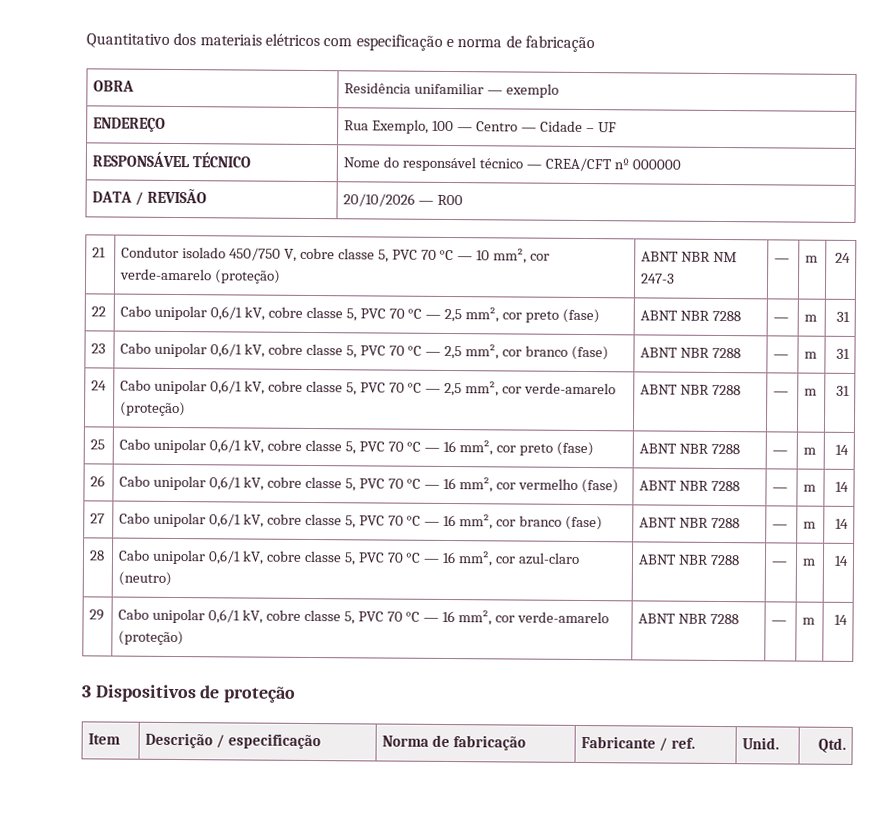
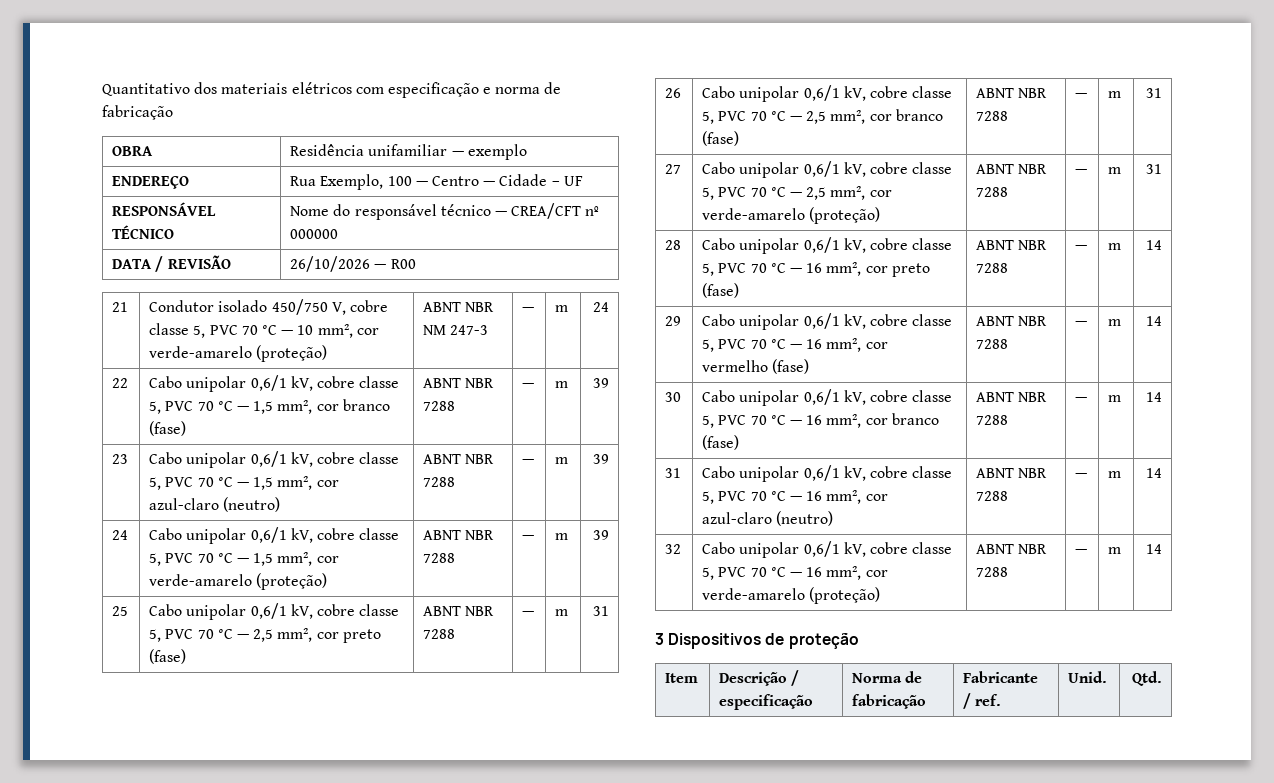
[343,193,416,207] 20/10/2026 -> [290,256,371,272] 26/10/2026
(107, 311) none -> [149,375,400,392] [149,399,390,414] [149,421,187,436] [423,378,495,388] [423,401,456,411] [522,383,535,388] [555,381,569,388] [592,378,609,388] [112,454,129,464] [149,451,400,468] [149,476,339,490] [149,497,281,512] [423,454,495,464] [423,477,456,487] [522,459,535,464] [555,457,569,464] [592,454,609,464] [112,530,129,540] [149,527,400,544] [149,552,339,566] [149,573,328,590] [423,530,495,540] [423,553,456,563] [522,535,535,540] [555,533,569,540] [592,530,609,540] [112,606,129,616] | Cabo unipolar 0,6/1 kV, cobre classe 5, PVC 70 °C — 1,5 mm², cor branco (fase) | ABNT NBR 7288 | — | m | 39 // 23 | Cabo unipolar 0,6/1 kV, cobre classe 5, PVC 70 °C — 1,5 mm², cor azul-claro (neutro) | ABNT NBR 7288 | — | m | 39 // 24 | Cabo unipolar 0,6/1 kV, cobre classe 5, PVC 70 °C — 1,5 mm², cor verde-amarelo (proteção) | ABNT NBR 7288 | — | m | 39 // 25
[91,343,107,354] 23 -> [665,88,682,98] 26
[91,380,108,391] 24 -> [665,164,682,174] 27
[90,439,106,450] 25 -> [665,240,682,250] 28
[90,475,106,487] 26 -> [665,316,682,326] 29
[90,513,106,524] 27 -> [665,392,682,402] 30
[89,550,106,561] 28 -> [665,468,682,478] 31
[89,609,105,621] 29 -> [665,544,682,554] 32

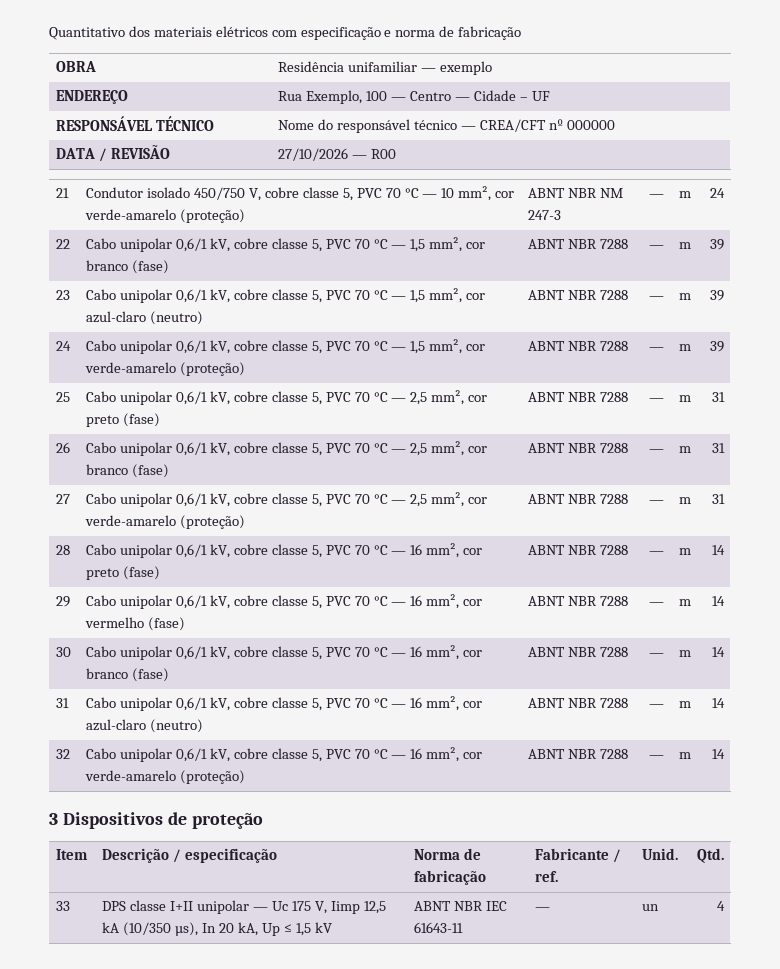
[290,256,371,272] 26/10/2026 -> [278,148,349,161] 27/10/2026
(1162, 678) none -> [56,901,71,911] [102,900,386,914] [102,922,332,936] [414,901,508,911] [414,922,464,933] [535,907,551,911] [642,904,660,911] [716,901,725,911] // 33 | DPS classe I+II unipolar — Uc 175 V, Iimp 12,5 kA (10/350 µs), In 20 kA, Up ≤ 1,5 kV | ABNT NBR IEC 61643-11 | — | un | 4

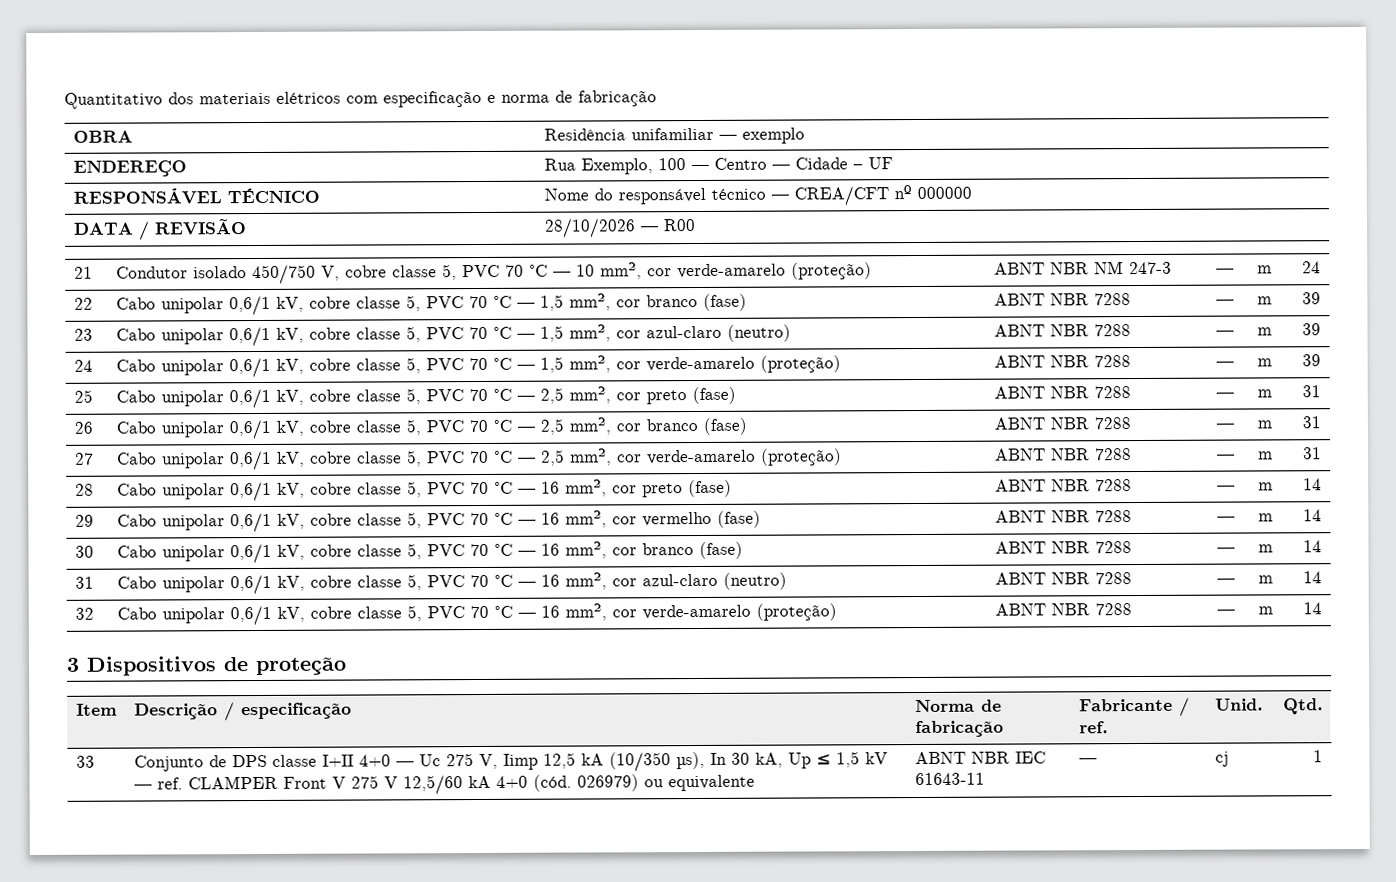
[278,148,349,161] 27/10/2026 -> [543,218,636,238] 28/10/2026
(71, 906) none -> [133,755,227,772] Conjunto de
[197,900,250,914] unipolar -> [358,754,391,767] 4+0
[291,901,311,911] 175 -> [445,753,474,767] 275
[218,923,234,933] 20 -> [730,752,750,765] 30
(332, 927) none -> [133,774,755,795] — ref. CLAMPER Front V 275 V 12,5/60 kA 4+0 (cód. 026979) ou equivalente
[642,904,660,911] [716,901,725,911] un | 4 -> [1214,751,1229,767] [1313,750,1324,763] cj | 1

